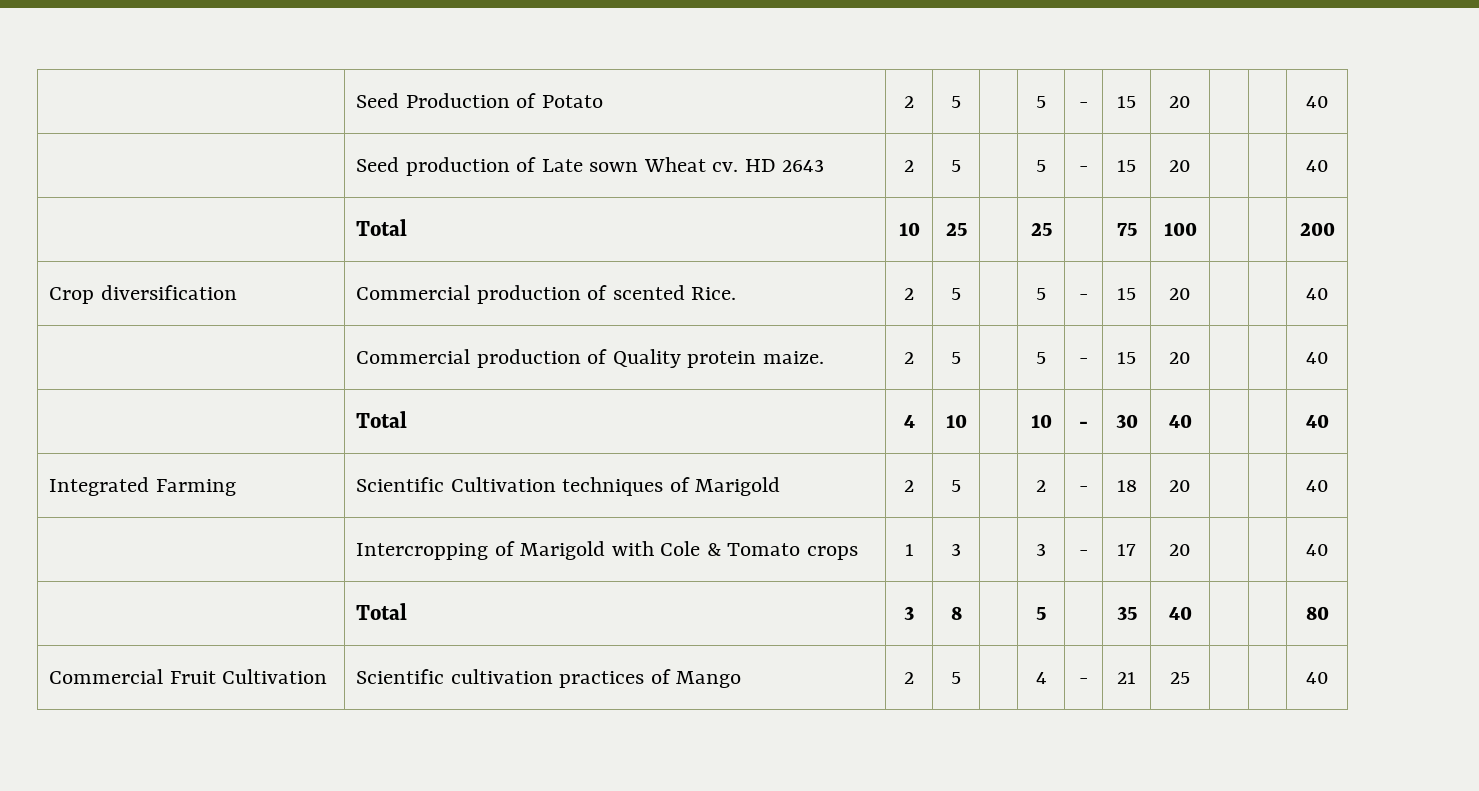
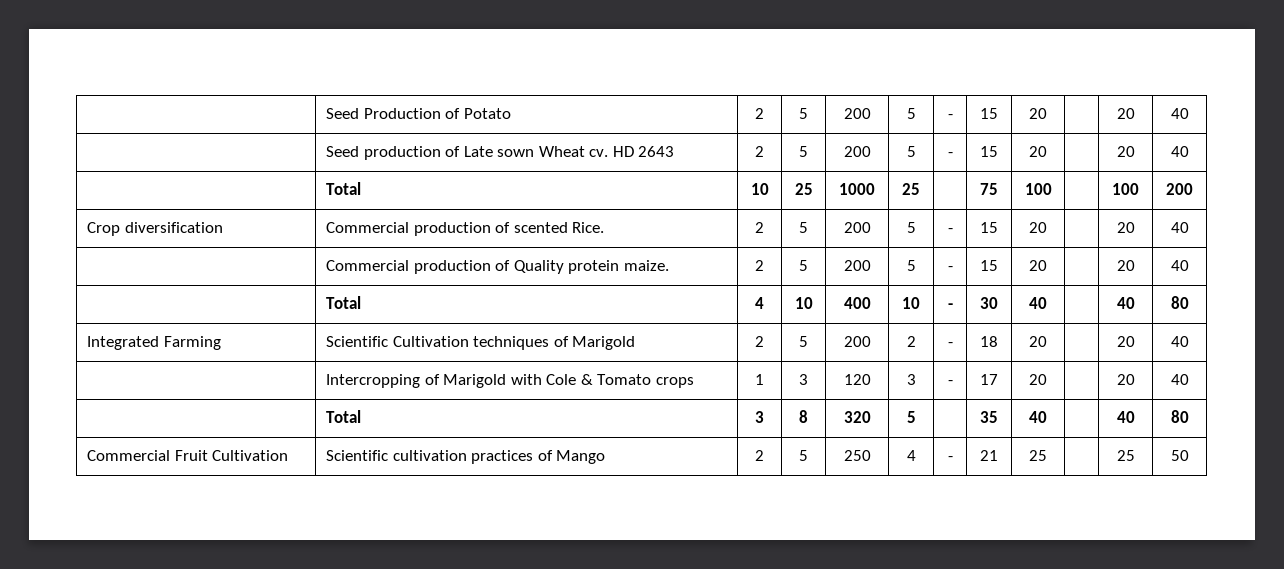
[1036,96,1046,108] [1079,102,1088,108] [1117,96,1136,108] [1169,96,1191,108] | 5 | - | 15 | 20 | | -> [843,108,871,119] [906,108,916,119] [947,114,953,119] [980,108,998,119] [1029,108,1047,119] [1116,108,1135,119] 200 | 5 | - | 15 | 20 | | 20
[1036,160,1046,172] [1079,166,1088,172] [1117,160,1136,172] [1169,160,1191,172] | 5 | - | 15 | 20 | | -> [843,146,871,157] [906,146,916,157] [947,152,953,157] [980,146,998,157] [1029,146,1047,157] [1116,146,1135,157] 200 | 5 | - | 15 | 20 | | 20
(967, 229) none -> [839,183,875,195] 1000
(1197, 229) none -> [1112,183,1139,195] 100
[1036,288,1046,300] [1079,294,1088,300] [1117,288,1136,300] [1169,288,1191,300] | 5 | - | 15 | 20 | | -> [843,222,871,233] [906,222,916,233] [947,228,953,233] [980,222,998,233] [1029,222,1047,233] [1116,222,1135,233] 200 | 5 | - | 15 | 20 | | 20
[1036,352,1046,364] [1079,358,1088,364] [1117,352,1136,364] [1169,352,1191,364] | 5 | - | 15 | 20 | | -> [843,260,871,271] [906,260,916,271] [947,266,953,271] [980,260,998,271] [1029,260,1047,271] [1116,260,1135,271] 200 | 5 | - | 15 | 20 | | 20
(967, 421) none -> [843,297,871,309] 400
[1305,414,1329,428] | 40 -> [1116,297,1135,309] [1170,296,1189,309] 40 | 80
(961, 486) none -> [843,336,871,347] 200
(1191, 486) none -> [1116,336,1135,347] 20
(961, 549) none -> [843,374,871,385] 120
(1191, 550) none -> [1116,374,1135,385] 20
(962, 613) none -> [843,411,871,423] 320
(1192, 613) none -> [1116,411,1135,423] 40
(961, 678) none -> [843,450,871,461] 250
[1305,672,1329,684] | 40 -> [1116,450,1135,461] [1170,450,1189,461] 25 | 50

